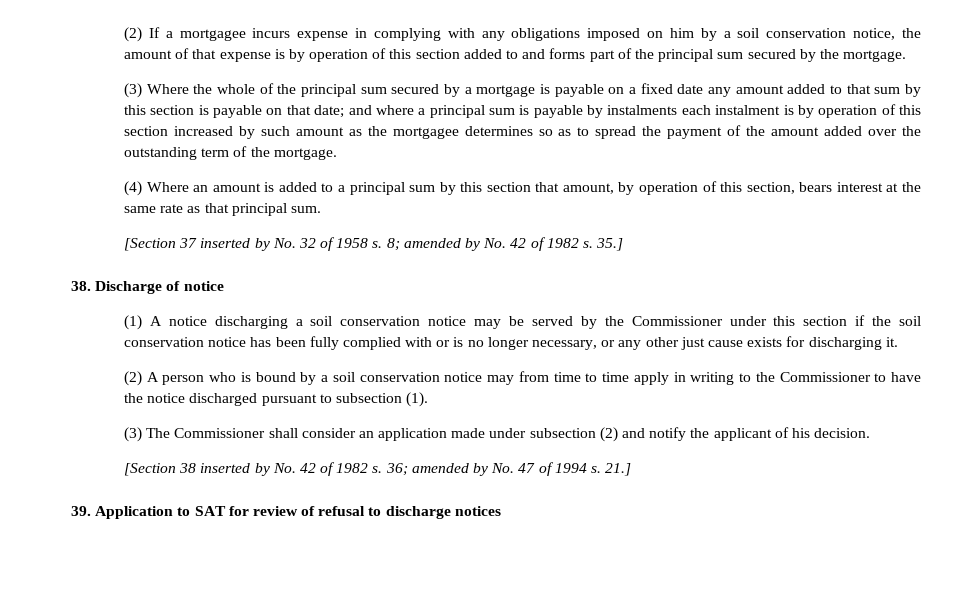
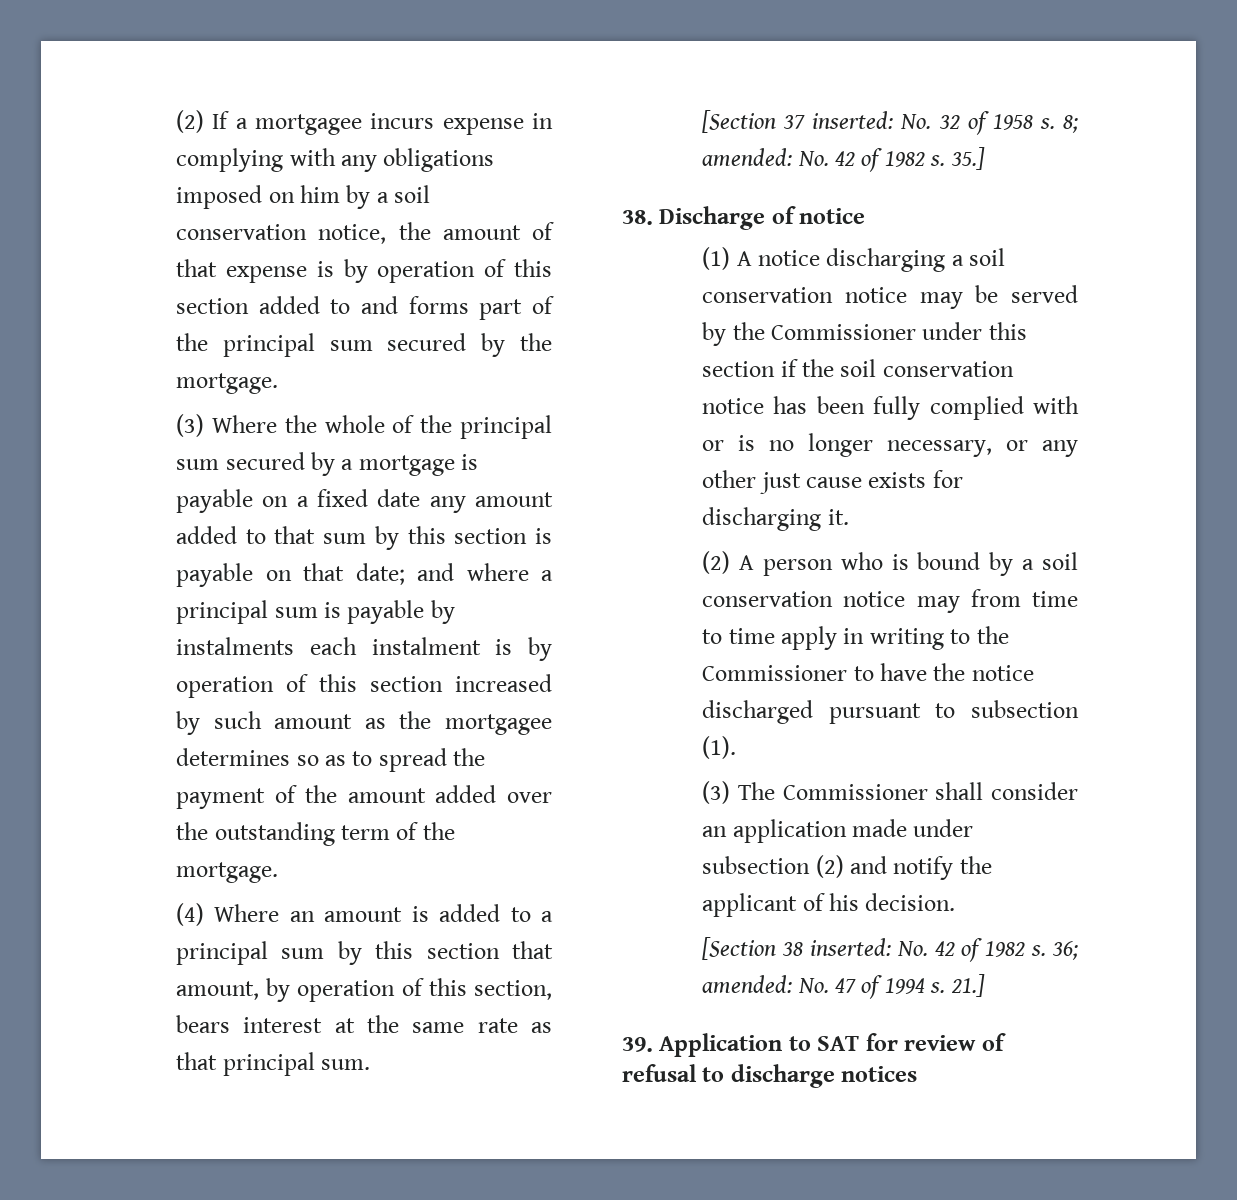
[200,238,270,251] inserted by -> [812,111,894,129] inserted:
[403,238,481,251] amended by -> [702,148,793,166] amended:
[200,463,270,476] inserted by -> [809,938,891,956] inserted:
[411,463,489,476] amended by -> [702,975,793,993] amended:

